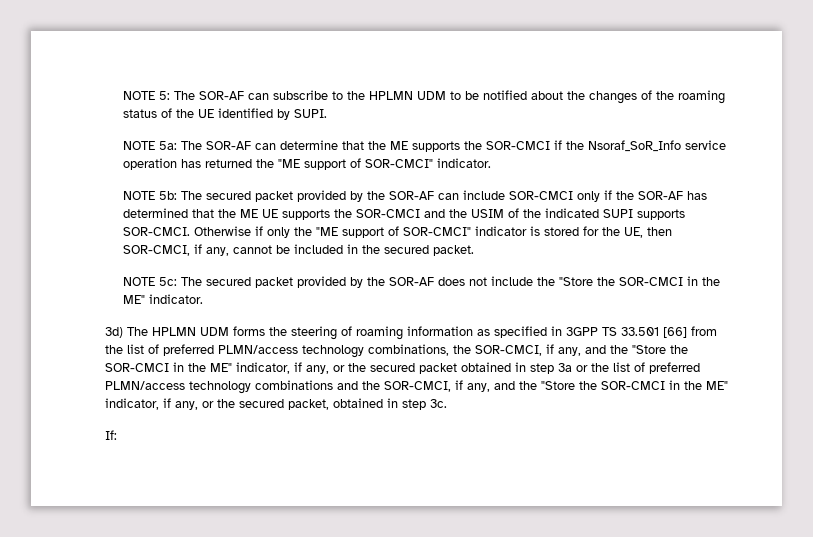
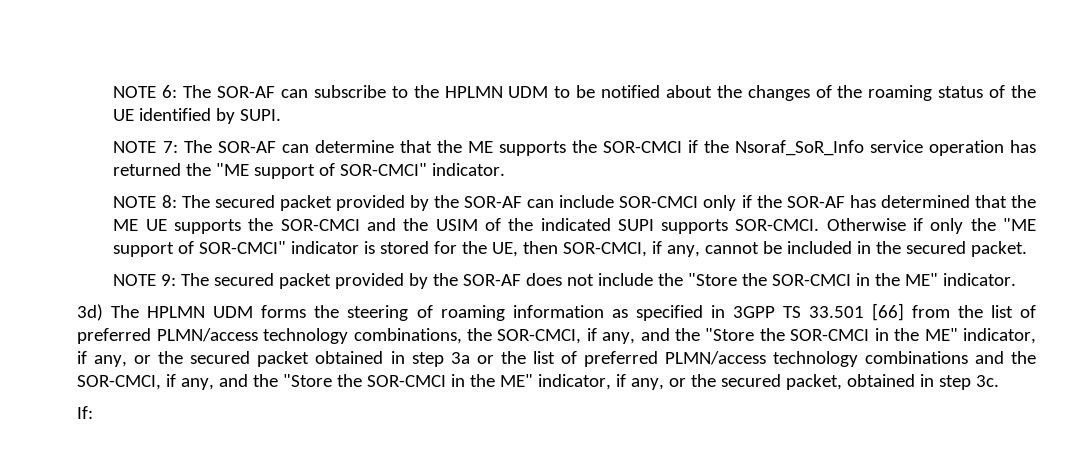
[123,91,171,100] NOTE 5: -> [113,85,178,98] NOTE 6:
[159,141,178,150] 5a: -> [162,141,178,153] 7:
[159,191,178,200] 5b: -> [161,195,177,208] 8:
[159,277,178,286] 5c: -> [161,274,177,286] 9:

